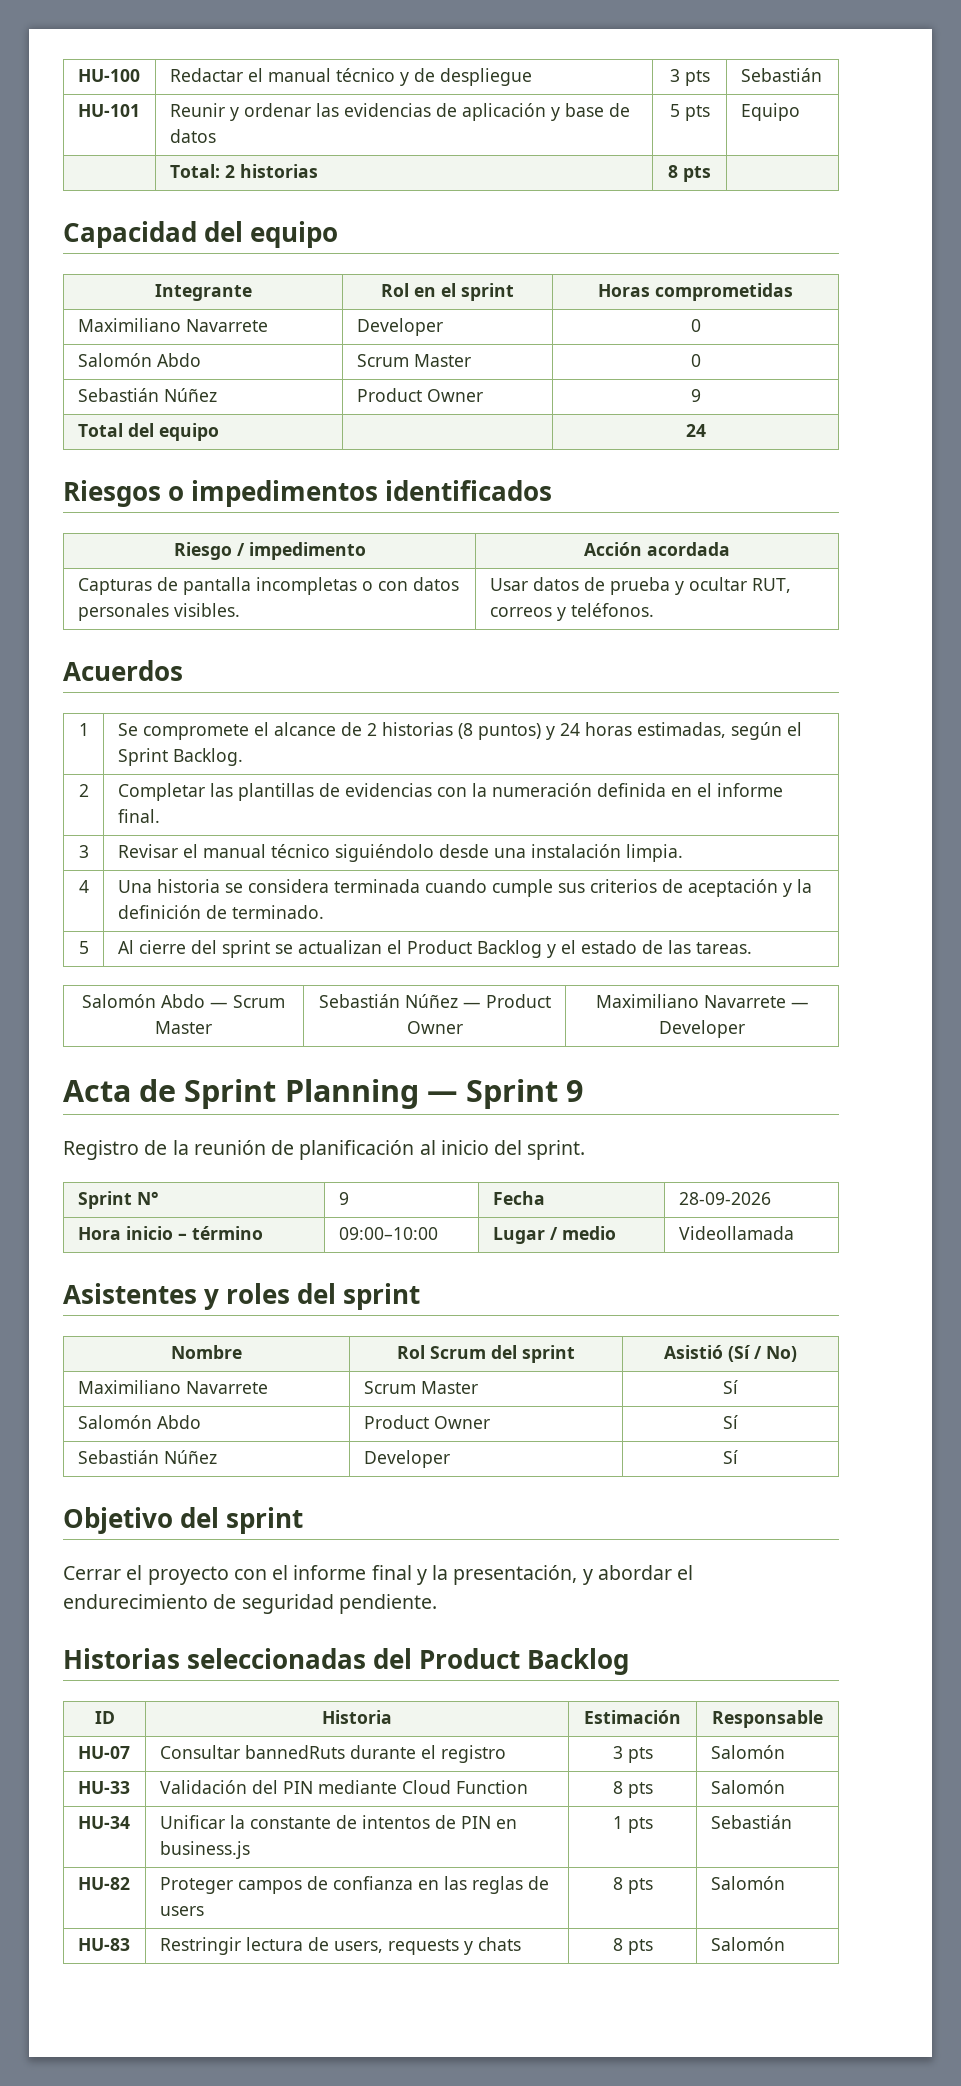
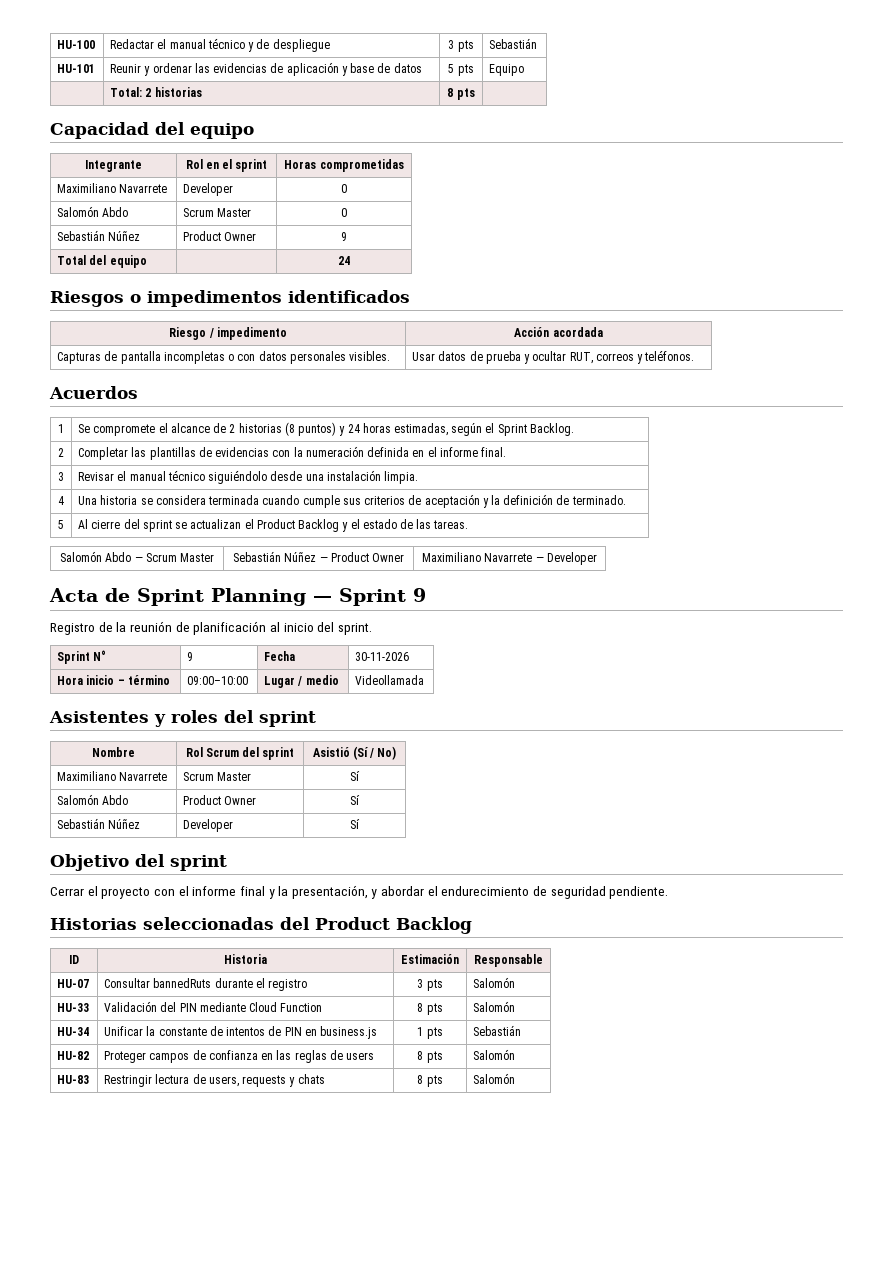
[678,1192,771,1205] 28-09-2026 -> [355,652,410,661] 30-11-2026

